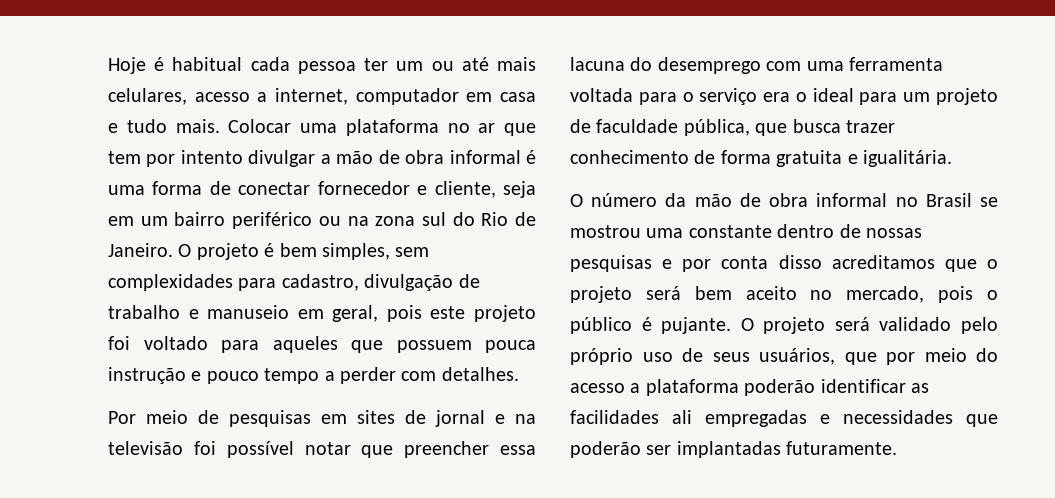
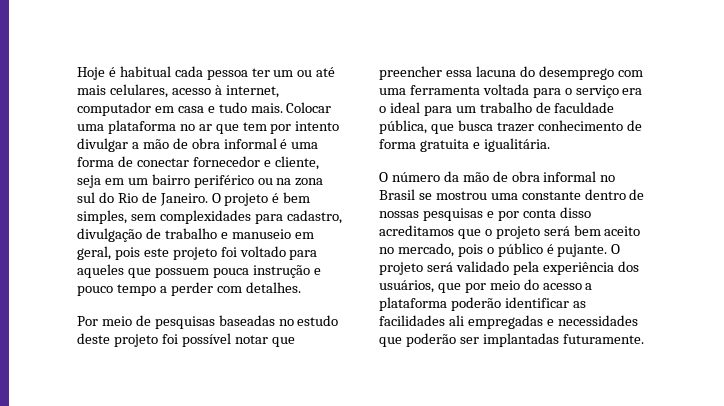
[257,92,268,102] a -> [214,85,222,95] à
[321,410,536,427] [108,441,183,455] em sites de jornal e na televisão -> [218,315,339,326] [77,333,158,347] baseadas no estudo deste projeto
[936,88,998,105] projeto -> [479,102,532,113] trabalho
[961,317,998,334] [570,348,750,365] pelo próprio uso de seus -> [512,261,639,275] pela experiência dos

